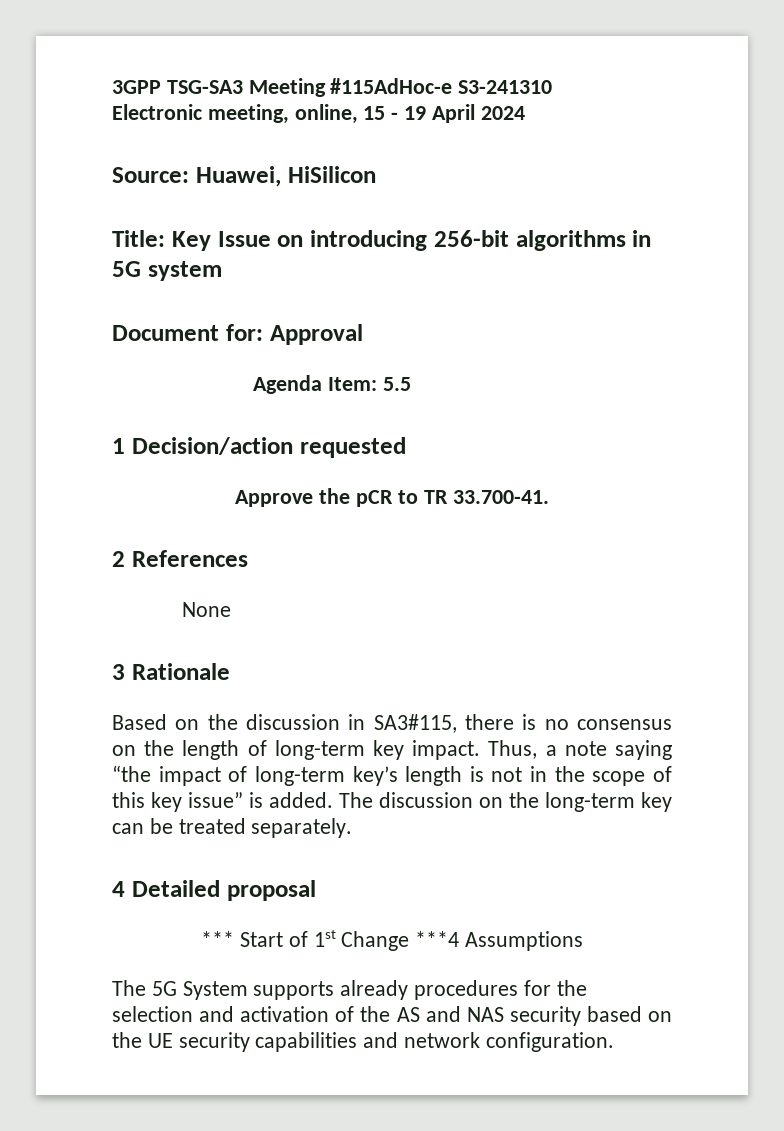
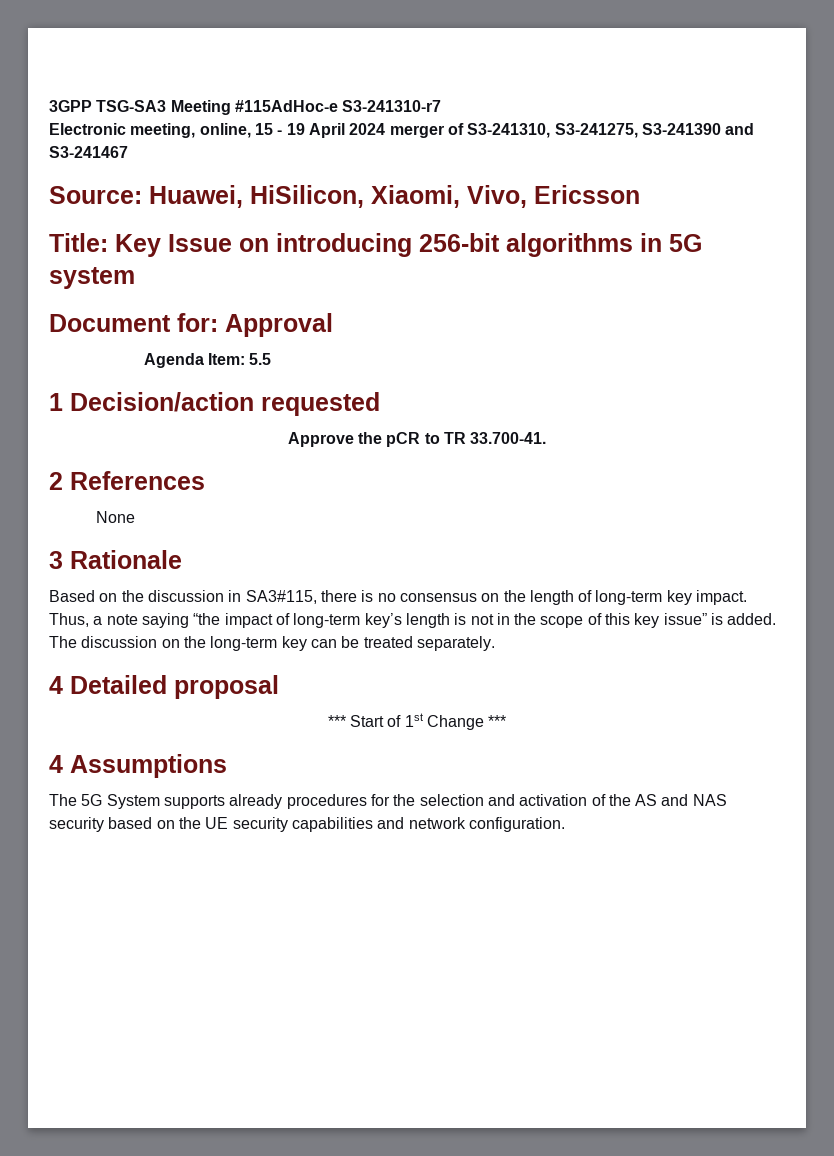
[458,80,553,94] S3-241310 -> [342,100,442,112] S3-241310-r7
[112,166,376,187] // Source: Huawei, HiSilicon -> [389,123,755,138] [49,146,128,158] [49,185,640,208] merger of S3-241310, S3-241275, S3-241390 and S3-241467 // Source: Huawei, HiSilicon, Xiaomi, Vivo, Ericsson
[415,931,460,947] ***4 -> [488,715,507,727] [49,755,63,773] *** // 4

